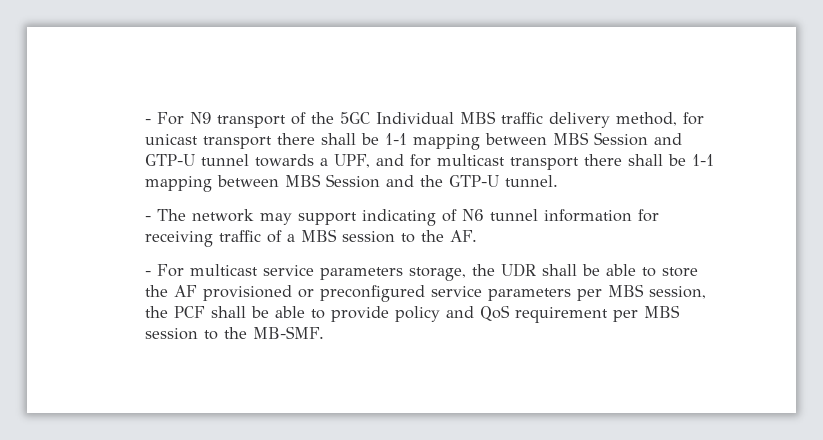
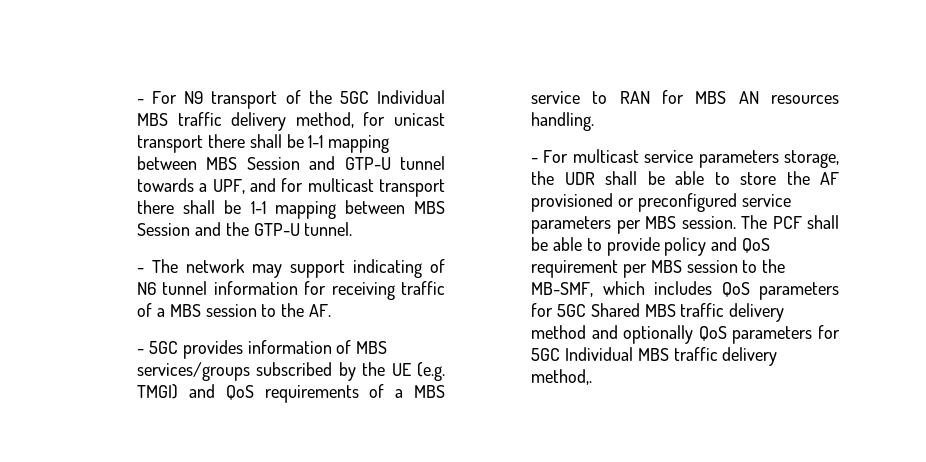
(478, 236) none -> [137,340,388,359] [137,362,445,381] [137,384,445,403] [531,90,839,104] [531,112,595,131] // - 5GC provides information of MBS services/groups subscribed by the UE (e.g. TMGI) and QoS requirements of a MBS service to RAN for MBS AN resources handling.
[648,286,706,299] [144,306,168,318] session, the -> [681,215,768,229] session. The
[252,326,325,339] MB-SMF. -> [531,281,839,300] [531,303,785,322] [531,325,840,344] [531,347,778,366] [531,369,593,385] MB-SMF, which includes QoS parameters for 5GC Shared MBS traffic delivery method and optionally QoS parameters for 5GC Individual MBS traffic delivery method,.

